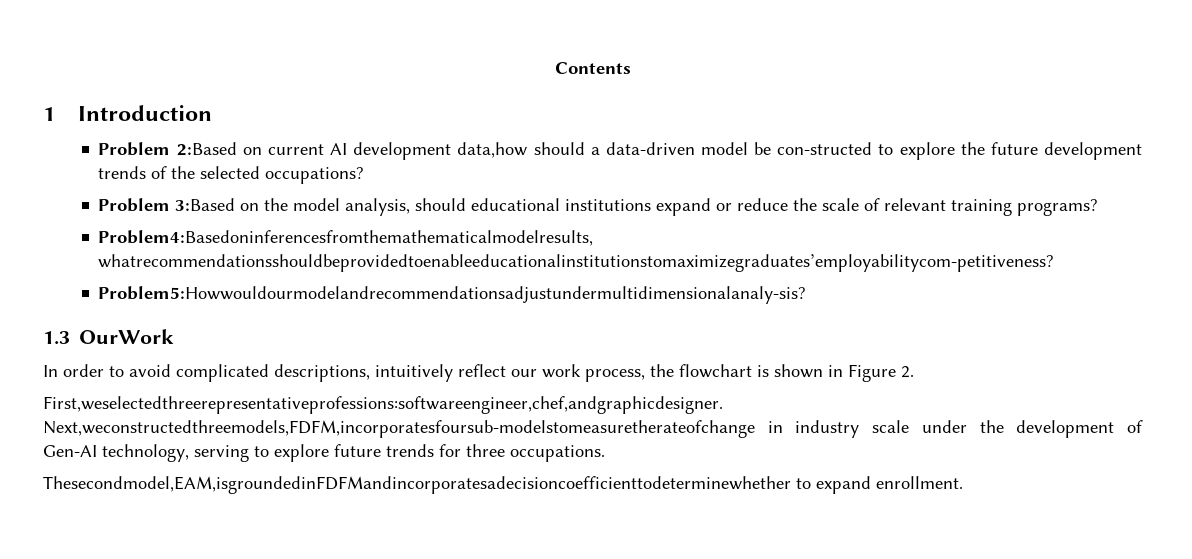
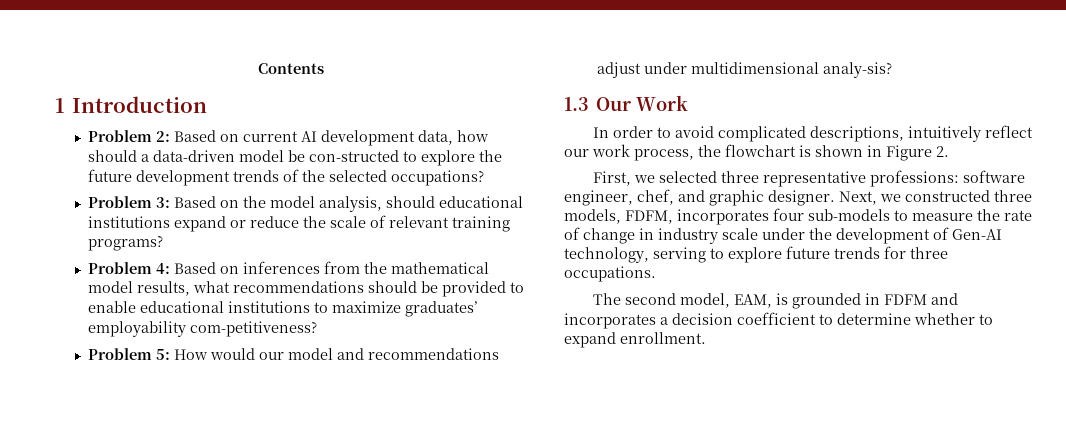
[176,142,237,156] 2:Based -> [155,130,216,142] 2: Based
[457,142,528,158] data,how -> [417,130,489,145] data, how
[175,198,236,211] 3:Based -> [155,196,216,208] 3: Based
[98,230,594,246] [98,254,1055,272] [98,286,807,304] Problem4:Basedoninferencesfromthemathematicalmodelresults, whatrecommendationsshouldbeprovidedtoenableeducationalinstitutionstomaximizegraduates’employabilitycom-petitiveness? // Problem5:Howwouldourmodelandrecommendationsadjustundermultidimensionalanaly-sis? -> [87,261,489,274] [87,281,524,297] [87,301,477,317] [87,321,317,337] [87,348,499,360] [596,62,892,78] Problem 4: Based on inferences from the mathematical model results, what recommendations should be provided to enable educational institutions to maximize graduates’ employability com-petitiveness? // Problem 5: How would our model and recommendations adjust under multidimensional analy-sis?
[79,329,175,344] OurWork -> [596,95,689,111] Our Work
[43,396,723,414] [43,420,755,438] First,weselectedthreerepresentativeprofessions:softwareengineer,chef,andgraphicdesigner. Next,weconstructedthreemodels,FDFM,incorporatesfoursub-modelstomeasuretherateofchange -> [593,170,1026,187] [564,189,1032,206] [564,208,1032,225] [564,227,635,244] First, we selected three representative professions: software engineer, chef, and graphic designer. Next, we constructed three models, FDFM, incorporates four sub-models to measure the rate of change
[43,476,791,494] Thesecondmodel,EAM,isgroundedinFDFMandincorporatesadecisioncoefficienttodeterminewhether -> [593,293,959,309] [564,312,975,329] The second model, EAM, is grounded in FDFM and incorporates a decision coefficient to determine whether

